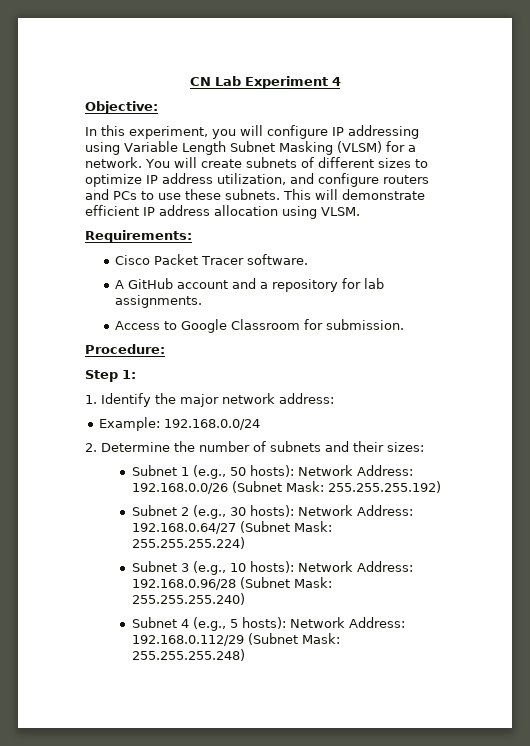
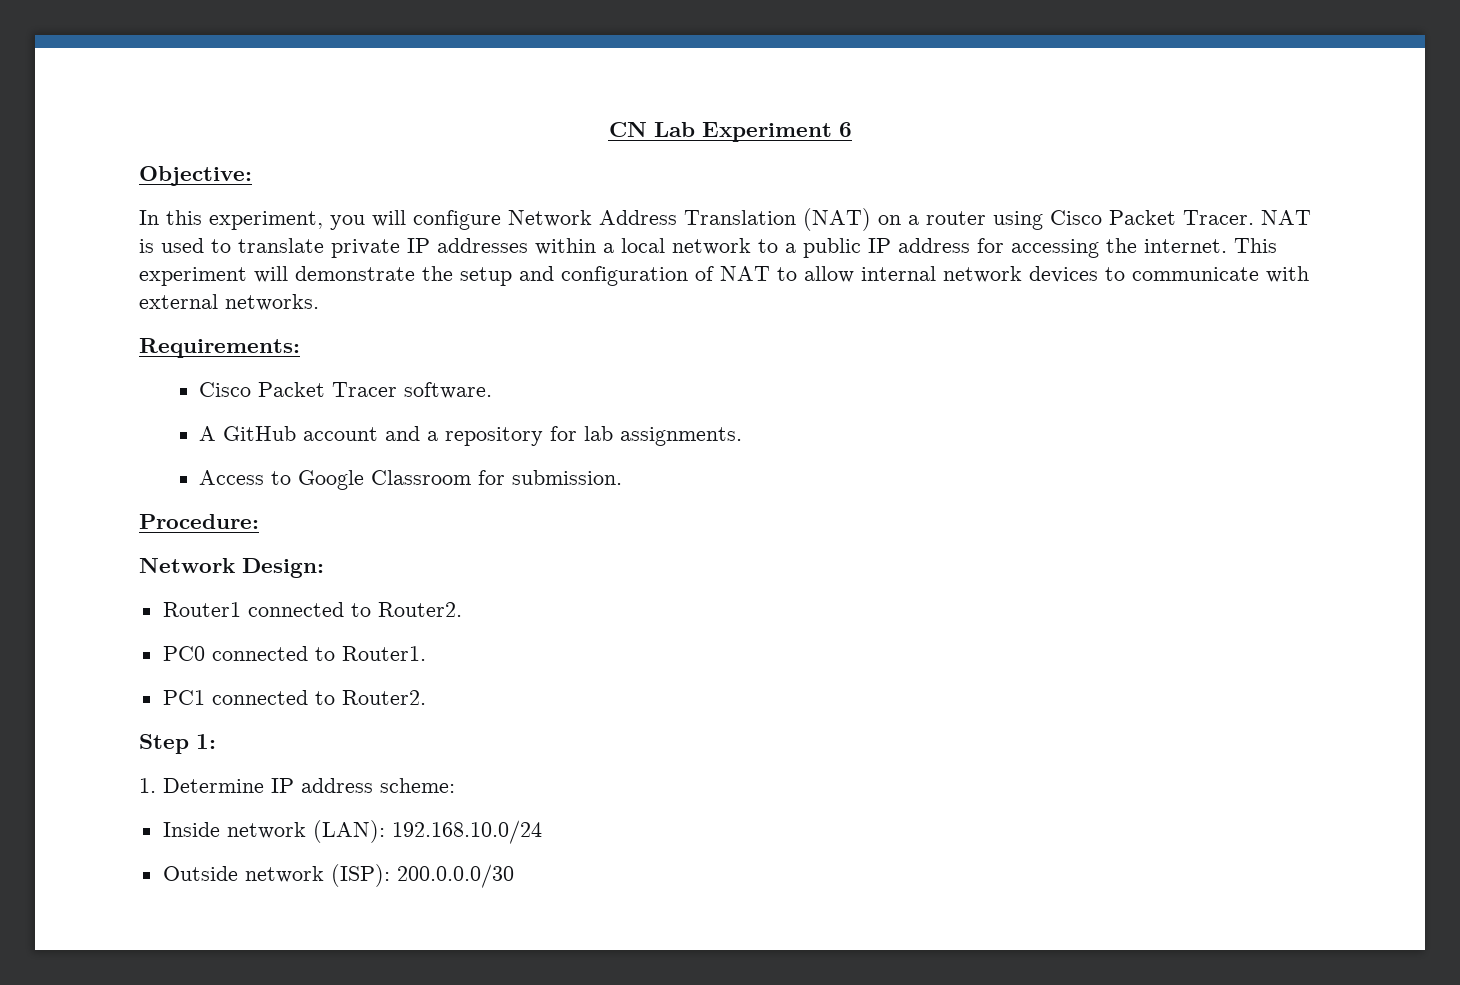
[331,77,341,86] 4 -> [838,122,852,137] 6
[332,125,419,139] [85,141,416,155] [85,157,428,168] [85,173,429,187] [85,189,425,200] [85,205,360,219] IP addressing using Variable Length Subnet Masking (VLSM) for a network. You will create subnets of different sizes to optimize IP address utilization, and configure routers and PCs to use these subnets. This will demonstrate efficient IP address allocation using VLSM. -> [508,208,1311,231] [139,238,1277,258] [139,266,1309,286] [139,294,319,311] Network Address Translation (NAT) on a router using Cisco Packet Tracer. NAT is used to translate private IP addresses within a local network to a public IP address for accessing the internet. This experiment will demonstrate the setup and configuration of NAT to allow internal network devices to communicate with external networks.
[85,370,136,382] [85,393,334,407] [99,417,261,431] [85,441,424,452] [131,465,413,479] [131,481,441,494] [131,505,413,519] [131,521,332,534] [131,537,245,549] [131,561,413,575] [131,577,332,590] [131,593,245,605] [131,617,405,631] [131,633,340,646] [131,649,245,661] Step 1: // 1. Identify the major network address: // Example: 192.168.0.0/24 // 2. Determine the number of subnets and their sizes: // Subnet 1 (e.g., 50 hosts): Network Address: 192.168.0.0/26 (Subnet Mask: 255.255.255.192) // Subnet 2 (e.g., 30 hosts): Network Address: 192.168.0.64/27 (Subnet Mask: 255.255.255.224) // Subnet 3 (e.g., 10 hosts): Network Address: 192.168.0.96/28 (Subnet Mask: 255.255.255.240) // Subnet 4 (e.g., 5 hosts): Network Address: 192.168.0.112/29 (Subnet Mask: 255.255.255.248) -> [139,558,324,578] [162,602,462,617] [162,646,426,661] [162,690,426,705] [139,734,216,754] [139,778,455,793] [162,820,542,844] [162,864,514,888] Network Design: // Router1 connected to Router2. // PC0 connected to Router1. // PC1 connected to Router2. // Step 1: // 1. Determine IP address scheme: // Inside network (LAN): 192.168.10.0/24 // Outside network (ISP): 200.0.0.0/30

